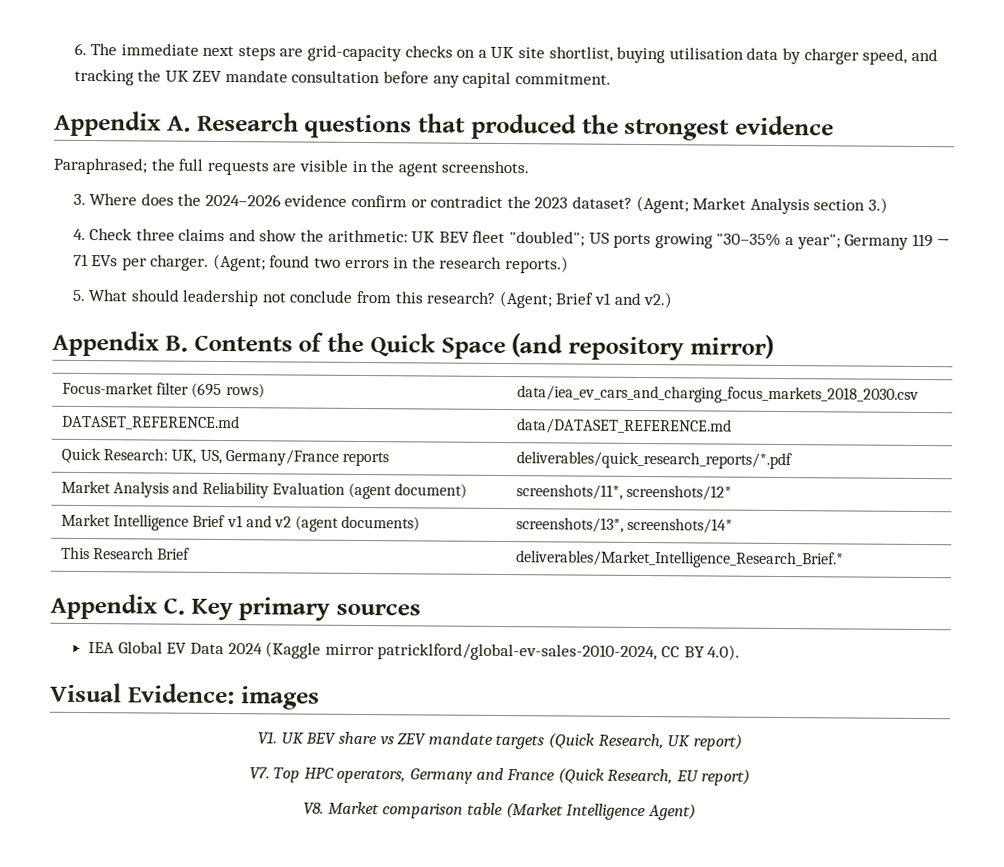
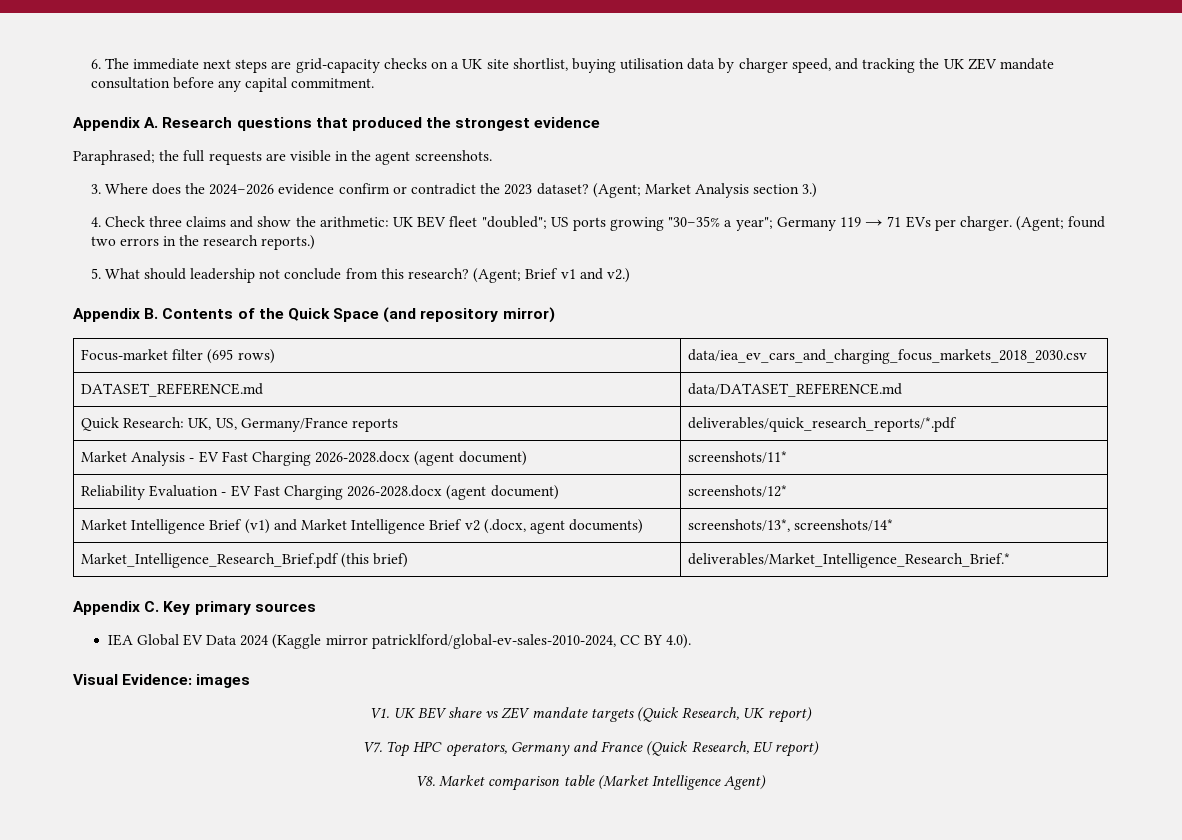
[172,481,468,500] [516,484,733,501] [61,513,340,532] and Reliability Evaluation (agent document) | screenshots/11*, screenshots/12* // Market Intelligence Brief v1 and v2 (agent -> [189,451,527,466] [688,451,788,463] [81,485,559,500] [688,485,788,497] [81,519,565,534] - EV Fast Charging 2026-2028.docx (agent document) | screenshots/11* // Reliability Evaluation - EV Fast Charging 2026-2028.docx (agent document) | screenshots/12* // Market Intelligence Brief (v1) and Market Intelligence Brief v2 (.docx, agent
[61,546,191,560] This Research Brief -> [81,553,409,568] Market_Intelligence_Research_Brief.pdf (this brief)

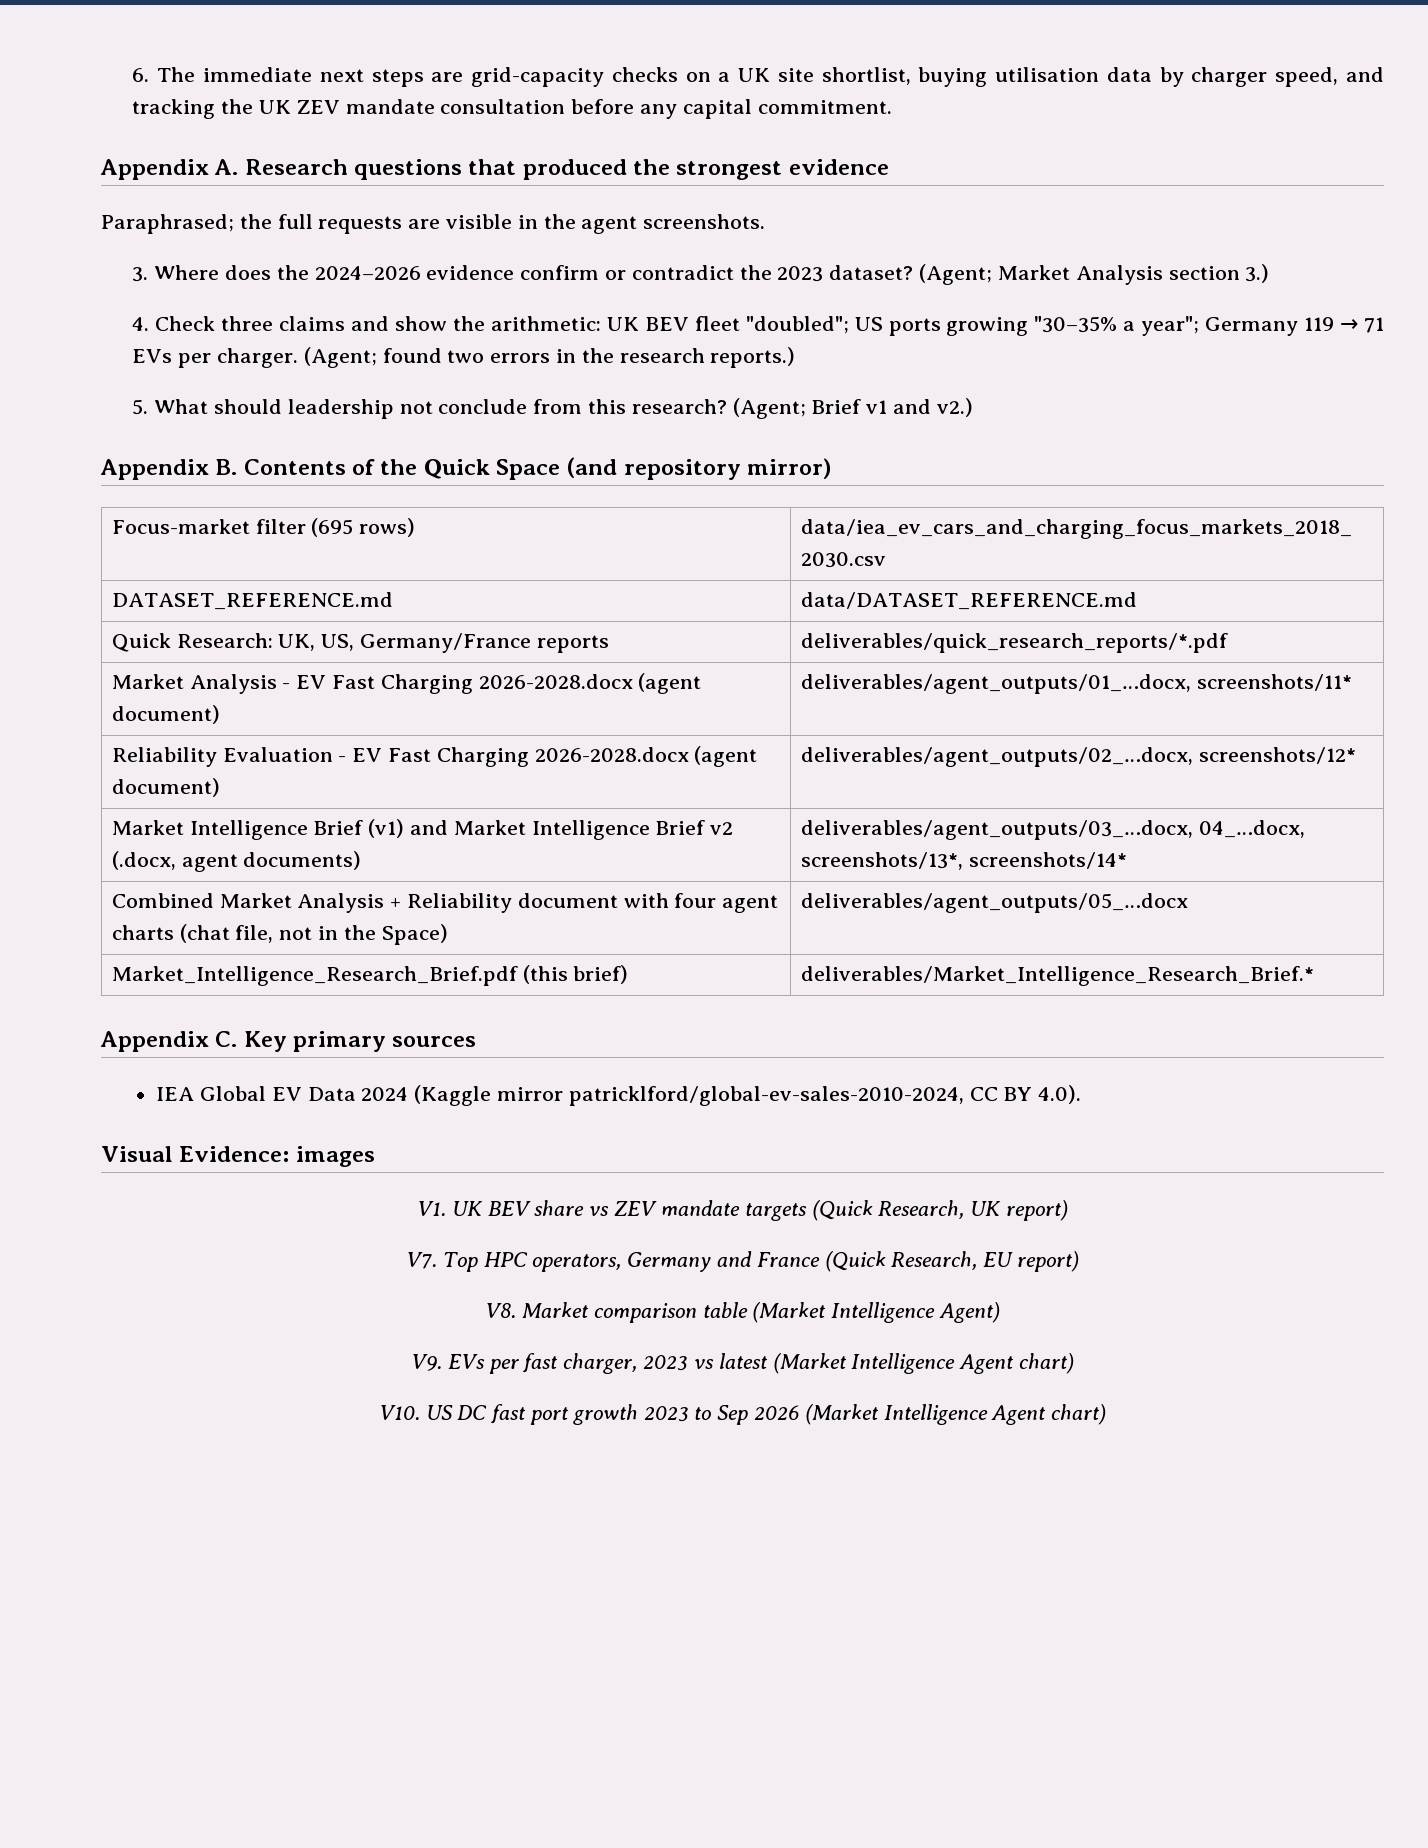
(527, 458) none -> [800,674,1191,694] deliverables/agent_outputs/01_…docx,
(559, 492) none -> [800,747,1193,767] deliverables/agent_outputs/02_…docx,
(644, 526) none -> [800,820,1305,840] deliverables/agent_outputs/03_…docx, 04_…docx,
(894, 525) none -> [111,893,779,913] [111,924,448,945] [800,893,1188,913] // Combined Market Analysis + Reliability document with four agent charts (chat file, not in the Space) | deliverables/agent_outputs/05_…docx
(767, 782) none -> [411,1353,1074,1374] [378,1404,1107,1425] // V9. EVs per fast charger, 2023 vs latest (Market Intelligence Agent chart) // V10. US DC fast port growth 2023 to Sep 2026 (Market Intelligence Agent chart)

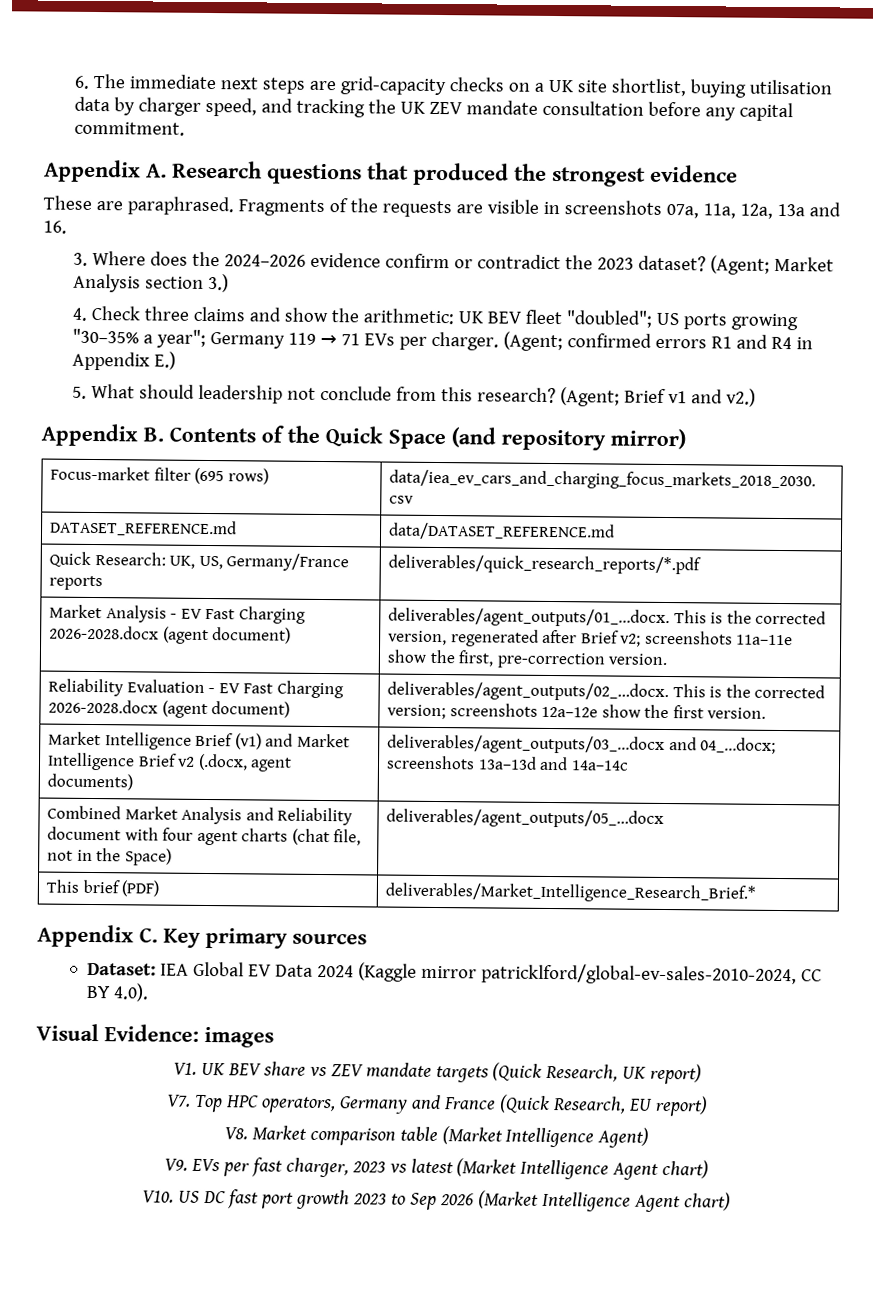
[101,214,766,234] Paraphrased; the full requests are visible in the agent screenshots. -> [43,195,841,219] [43,220,67,234] These are paraphrased. Fragments of the requests are visible in screenshots 07a, 11a, 12a, 13a and 16.
[382,347,796,368] found two errors in the research reports.) -> [566,333,813,350] [71,351,176,371] confirmed errors R1 and R4 in Appendix E.)
[800,674,1352,694] deliverables/agent_outputs/01_…docx, screenshots/11* -> [388,607,827,628] [388,629,794,647] [387,649,668,669] deliverables/agent_outputs/01_…docx. This is the corrected version, regenerated after Brief v2; screenshots 11a–11e show the first, pre-correction version.
[800,747,1356,767] deliverables/agent_outputs/02_…docx, screenshots/12* -> [387,681,826,702] [387,703,767,720] deliverables/agent_outputs/02_…docx. This is the corrected version; screenshots 12a–12e show the first version.
[800,820,1305,840] [800,852,1127,870] deliverables/agent_outputs/03_…docx, 04_…docx, screenshots/13*, screenshots/14* -> [387,734,777,754] [386,755,629,771] deliverables/agent_outputs/03_…docx and 04_…docx; screenshots 13a–13d and 14a–14c
[390,898,402,908] + -> [245,807,274,821] and
[111,965,629,986] Market_Intelligence_Research_Brief.pdf (this brief) -> [46,879,160,897] This brief (PDF)
(477, 1041) none -> [86,962,156,976] Dataset:

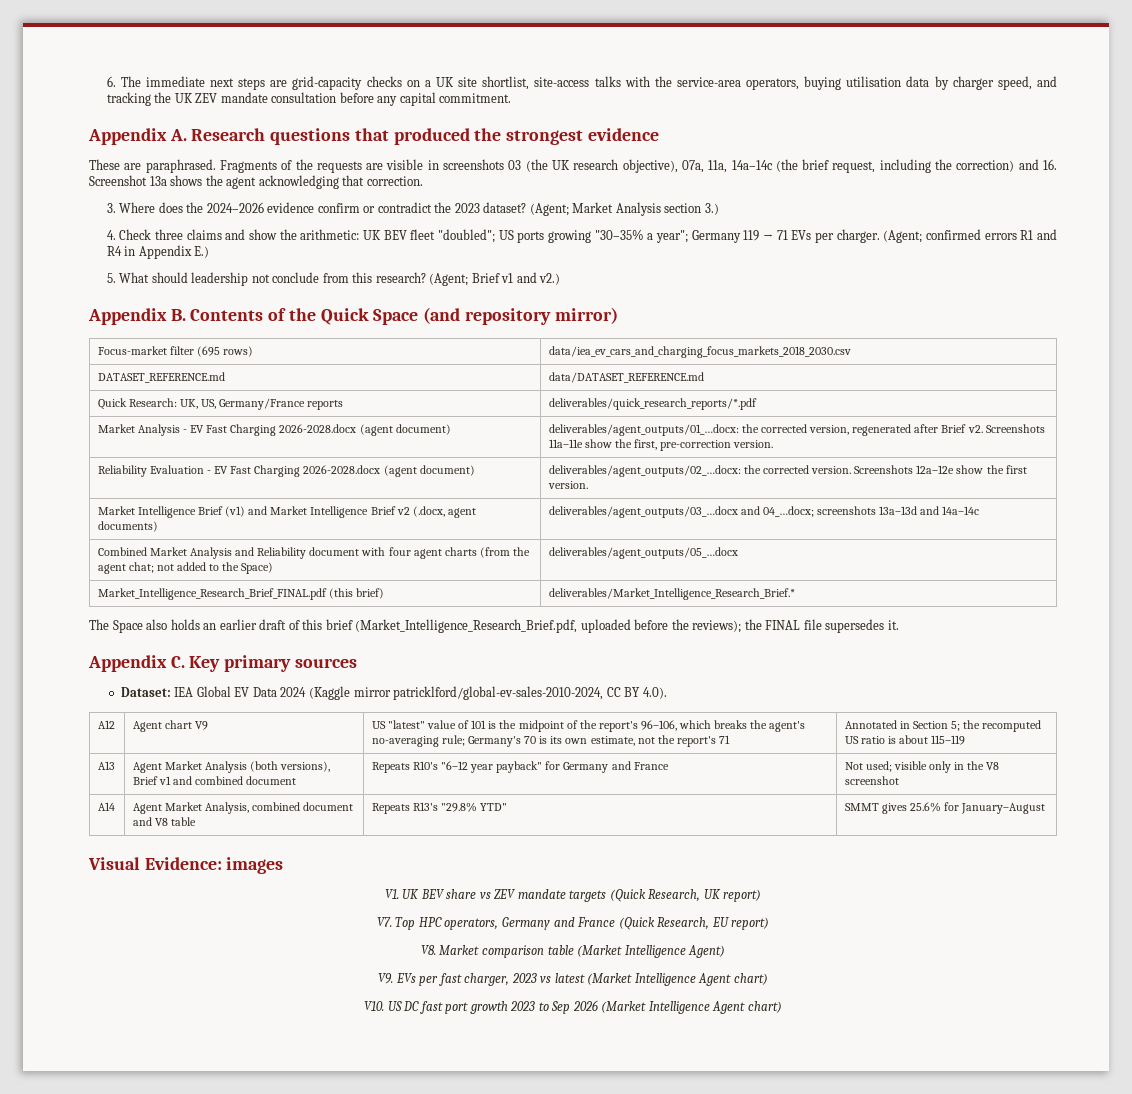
(686, 87) none -> [534,76,800,90] site-access talks with the service-area operators,
[665,202,841,219] [43,220,67,234] 07a, 11a, 12a, 13a and 16. -> [508,159,1057,173] [89,175,423,189] 03 (the UK research objective), 07a, 11a, 14a–14c (the brief request, including the correction) and 16. Screenshot 13a shows the agent acknowledging that correction.
[388,607,724,628] deliverables/agent_outputs/01_…docx. This is -> [548,424,739,436] deliverables/agent_outputs/01_…docx:
[620,630,733,647] v2; screenshots -> [967,424,1045,433] v2. Screenshots
[387,681,826,702] [387,703,538,720] deliverables/agent_outputs/02_…docx. This is the corrected version; screenshots -> [548,465,914,477] deliverables/agent_outputs/02_…docx: the corrected version. Screenshots
[291,828,362,846] [47,848,172,866] [386,808,665,828] [46,879,160,897] [385,882,757,903] (chat file, not in the Space) | deliverables/agent_outputs/05_…docx // This brief (PDF) | deliverables/Market_Intelligence_Research_Brief.* -> [479,547,530,558] [97,562,274,574] [548,547,738,559] [97,588,384,600] [548,588,795,600] [89,619,899,633] (from the agent chat; not added to the Space) | deliverables/agent_outputs/05_…docx // Market_Intelligence_Research_Brief_FINAL.pdf (this brief) | deliverables/Market_Intelligence_Research_Brief.* // The Space also holds an earlier draft of this brief (Market_Intelligence_Research_Brief.pdf, uploaded before the reviews); the FINAL file supersedes it.
(149, 992) none -> [97,720,115,729] [132,720,208,732] [371,720,806,732] [371,735,730,747] [844,720,1042,732] [844,735,966,745] [97,761,115,770] [132,761,331,773] [132,776,297,785] [371,761,669,773] [844,761,1000,773] [844,776,899,785] [97,802,115,811] [132,802,354,814] [132,817,196,826] [371,802,508,814] [844,802,1046,814] // A12 | Agent chart V9 | US "latest" value of 101 is the midpoint of the report's 96–106, which breaks the agent's no-averaging rule; Germany's 70 is its own estimate, not the report's 71 | Annotated in Section 5; the recomputed US ratio is about 115–119 // A13 | Agent Market Analysis (both versions), Brief v1 and combined document | Repeats R10's "6–12 year payback" for Germany and France | Not used; visible only in the V8 screenshot // A14 | Agent Market Analysis, combined document and V8 table | Repeats R13's "29.8% YTD" | SMMT gives 25.6% for January–August

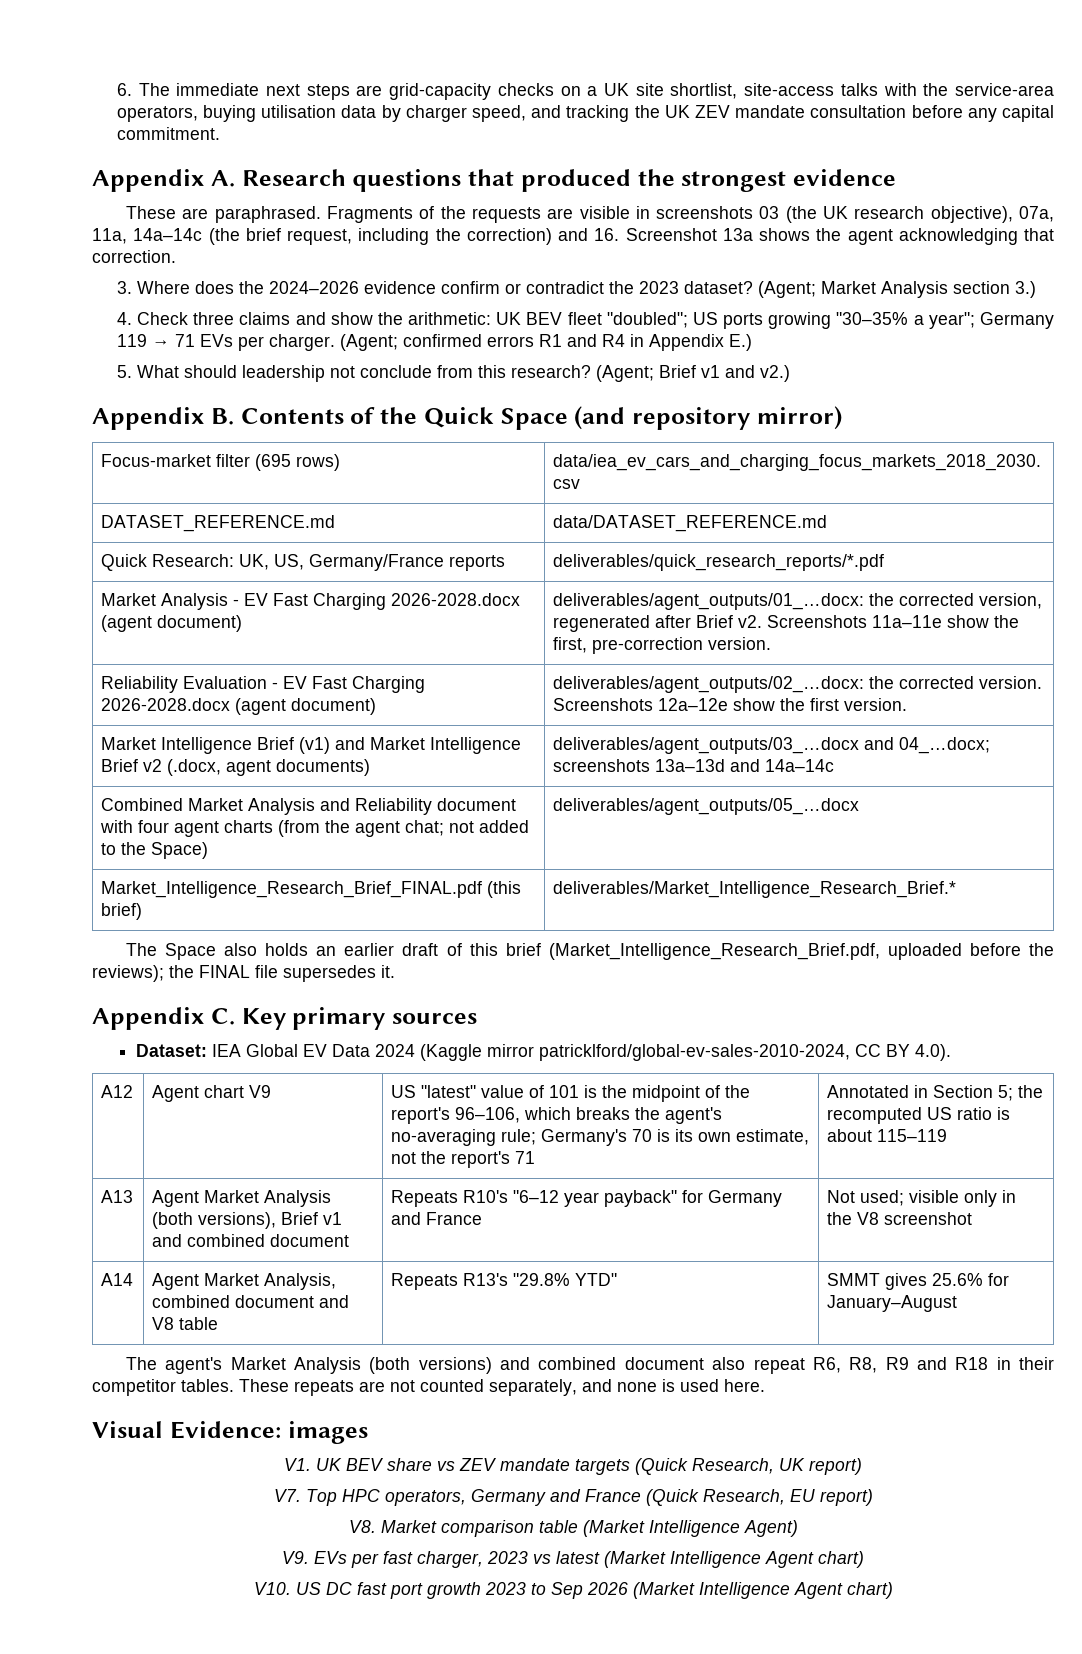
(1046, 808) none -> [126,1357,1054,1374] [92,1379,765,1396] // The agent's Market Analysis (both versions) and combined document also repeat R6, R8, R9 and R18 in their competitor tables. These repeats are not counted separately, and none is used here.

